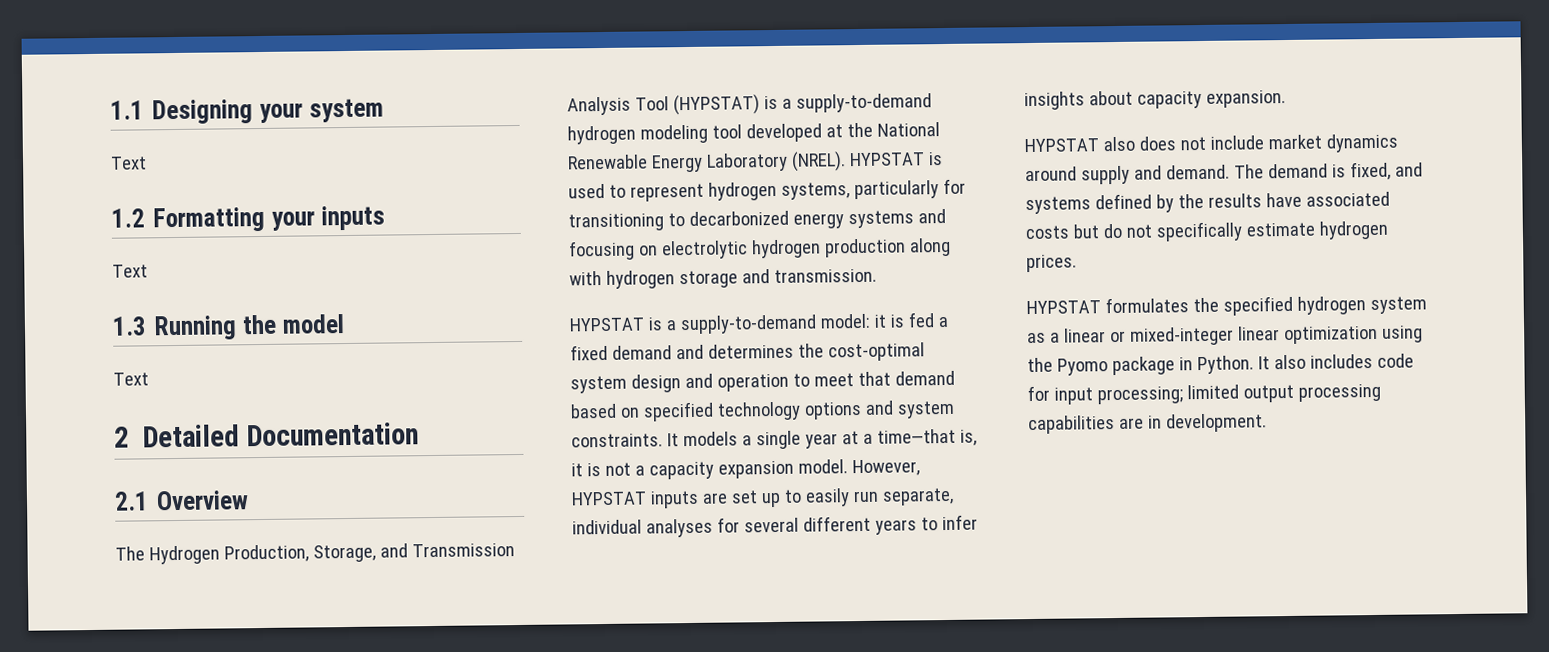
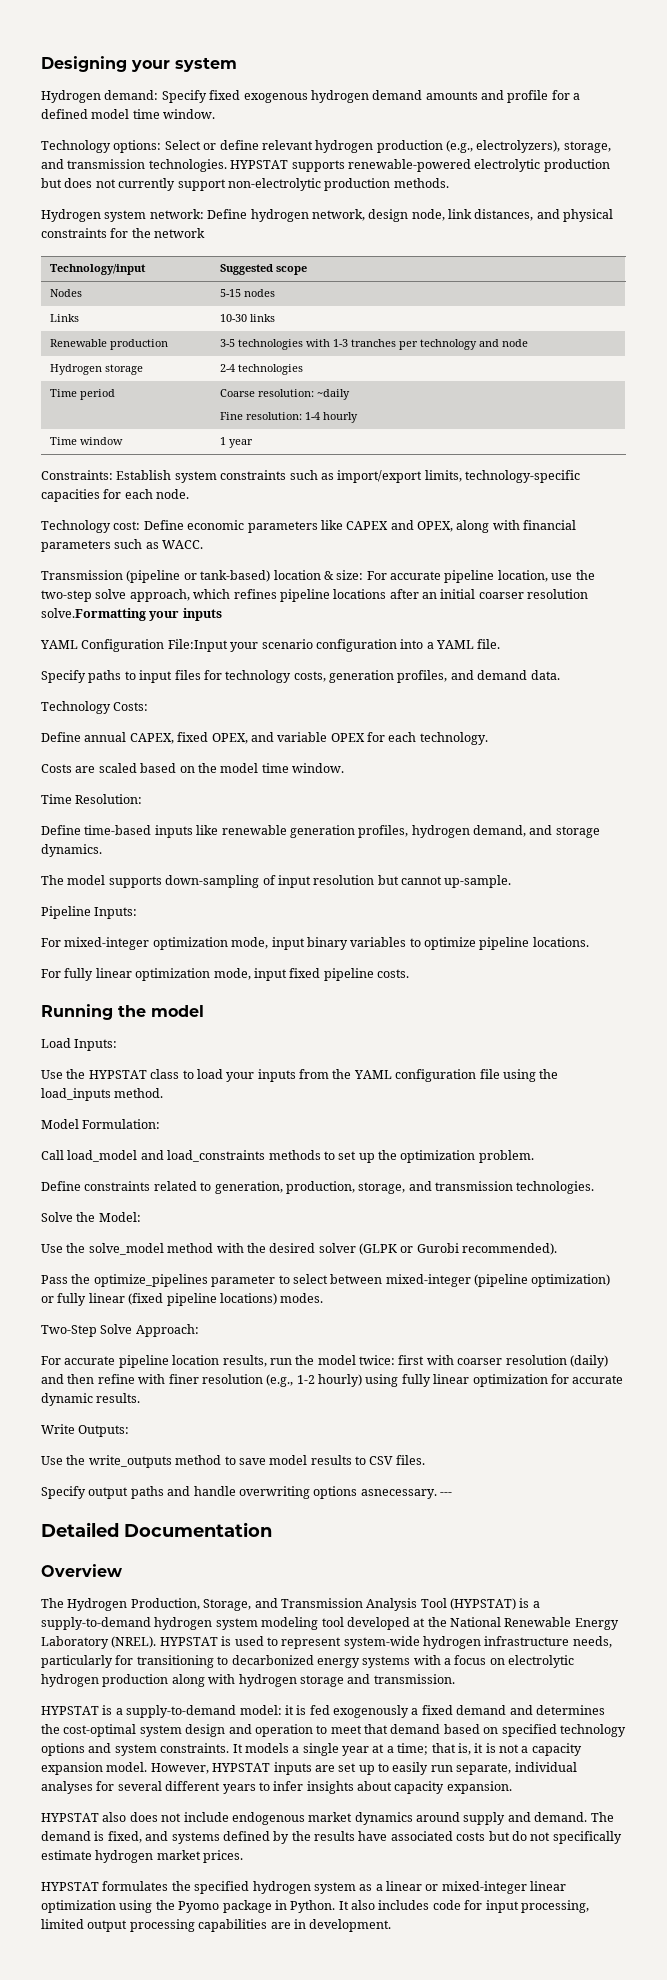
[110,100,144,120] 1.1 -> (41, 64) none
[110,156,147,170] [111,205,385,233] [112,264,148,278] [112,314,345,341] [113,372,149,386] [114,426,130,448] Text // 1.2 Formatting your inputs // Text // 1.3 Running the model // Text // 2 -> [41,90,581,103] [41,109,216,119] [41,140,611,153] [41,159,610,172] [41,178,449,191] [41,209,614,222] [41,228,206,238] [50,264,147,275] [220,264,308,275] [50,289,83,297] [220,289,276,297] [50,314,80,322] [220,314,276,322] [50,339,169,350] [220,339,529,350] [50,364,144,375] [220,364,304,375] [50,389,116,400] [220,389,351,400] [220,412,359,423] [50,437,124,445] [220,437,254,448] [41,470,580,483] [41,489,190,502] [41,520,577,533] [41,539,204,552] [41,570,595,583] [41,589,589,602] [41,608,222,621] [40,639,501,652] [41,670,560,683] [41,701,149,714] [41,732,488,745] [41,763,344,773] [41,794,143,804] [41,825,600,838] [41,844,102,857] [41,875,512,888] [41,906,138,919] [41,937,589,950] [41,968,409,981] [41,1004,204,1020] [41,1038,118,1051] [41,1069,559,1082] [41,1088,164,1101] [41,1119,161,1129] [41,1150,534,1163] [41,1181,595,1194] [41,1212,141,1222] [41,1243,558,1255] [41,1274,611,1287] [41,1293,324,1306] [41,1324,199,1337] [41,1355,608,1368] [41,1374,624,1387] [41,1393,141,1406] [41,1424,130,1437] [41,1455,425,1468] [41,1486,452,1499] Hydrogen demand: Specify fixed exogenous hydrogen demand amounts and profile for a defined model time window. // Technology options: Select or define relevant hydrogen production (e.g., electrolyzers), storage, and transmission technologies. HYPSTAT supports renewable-powered electrolytic production but does not currently support non-electrolytic production methods. // Hydrogen system network: Define hydrogen network, design node, link distances, and physical constraints for the network // Technology/input | Suggested scope // Nodes | 5-15 nodes // Links | 10-30 links // Renewable production | 3-5 technologies with 1-3 tranches per technology and node // Hydrogen storage | 2-4 technologies // Time period | Coarse resolution: ~daily // Fine resolution: 1-4 hourly // Time window | 1 year // Constraints: Establish system constraints such as import/export limits, technology-specific capacities for each node. // Technology cost: Define economic parameters like CAPEX and OPEX, along with financial parameters such as WACC. // Transmission (pipeline or tank-based) location & size: For accurate pipeline location, use the two-step solve approach, which refines pipeline locations after an initial coarser resolution solve.Formatting your inputs // YAML Configuration File:Input your scenario configuration into a YAML file. // Specify paths to input files for technology costs, generation profiles, and demand data. // Technology Costs: // Define annual CAPEX, fixed OPEX, and variable OPEX for each technology. // Costs are scaled based on the model time window. // Time Resolution: // Define time-based inputs like renewable generation profiles, hydrogen demand, and storage dynamics. // The model supports down-sampling of input resolution but cannot up-sample. // Pipeline Inputs: // For mixed-integer optimization mode, input binary variables to optimize pipeline locations. // For fully linear optimization mode, input fixed pipeline costs. // Running the model // Load Inputs: // Use the HYPSTAT class to load your inputs from the YAML configuration file using the load_inputs method. // Model Formulation: // Call load_model and load_constraints methods to set up the optimization problem. // Define constraints related to generation, production, storage, and transmission technologies. // Solve the Model: // Use the solve_model method with the desired solver (GLPK or Gurobi recommended). // Pass the optimize_pipelines parameter to select between mixed-integer (pipeline optimization) or fully linear (fixed pipeline locations) modes. // Two-Step Solve Approach: // For accurate pipeline location results, run the model twice: first with coarser resolution (daily) and then refine with finer resolution (e.g., 1-2 hourly) using fully linear optimization for accurate dynamic results. // Write Outputs: // Use the write_outputs method to save model results to CSV files. // Specify output paths and handle overwriting options asnecessary. --- //
[114,491,149,511] 2.1 -> (272, 1529) none
(636, 135) none -> [215,1618,258,1630] system
[707,181,850,201] hydrogen systems, -> [343,1636,612,1649] system-wide hydrogen infrastructure needs,
[917,208,946,224] [568,240,635,261] and focusing -> [413,1655,487,1665] with a focus
(935, 320) none -> [333,1705,409,1718] exogenously
[876,428,956,444] time—that -> [397,1743,456,1755] time; that
(1264, 142) none -> [231,1812,305,1825] endogenous
(1389, 230) none -> [156,1850,201,1860] market
[1096,386,1183,405] processing; -> [520,1900,589,1913] processing,

